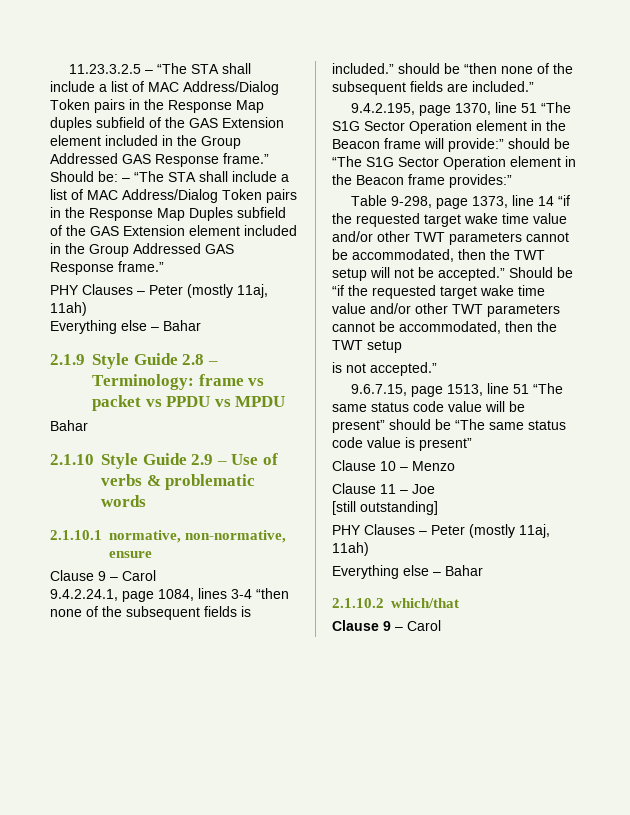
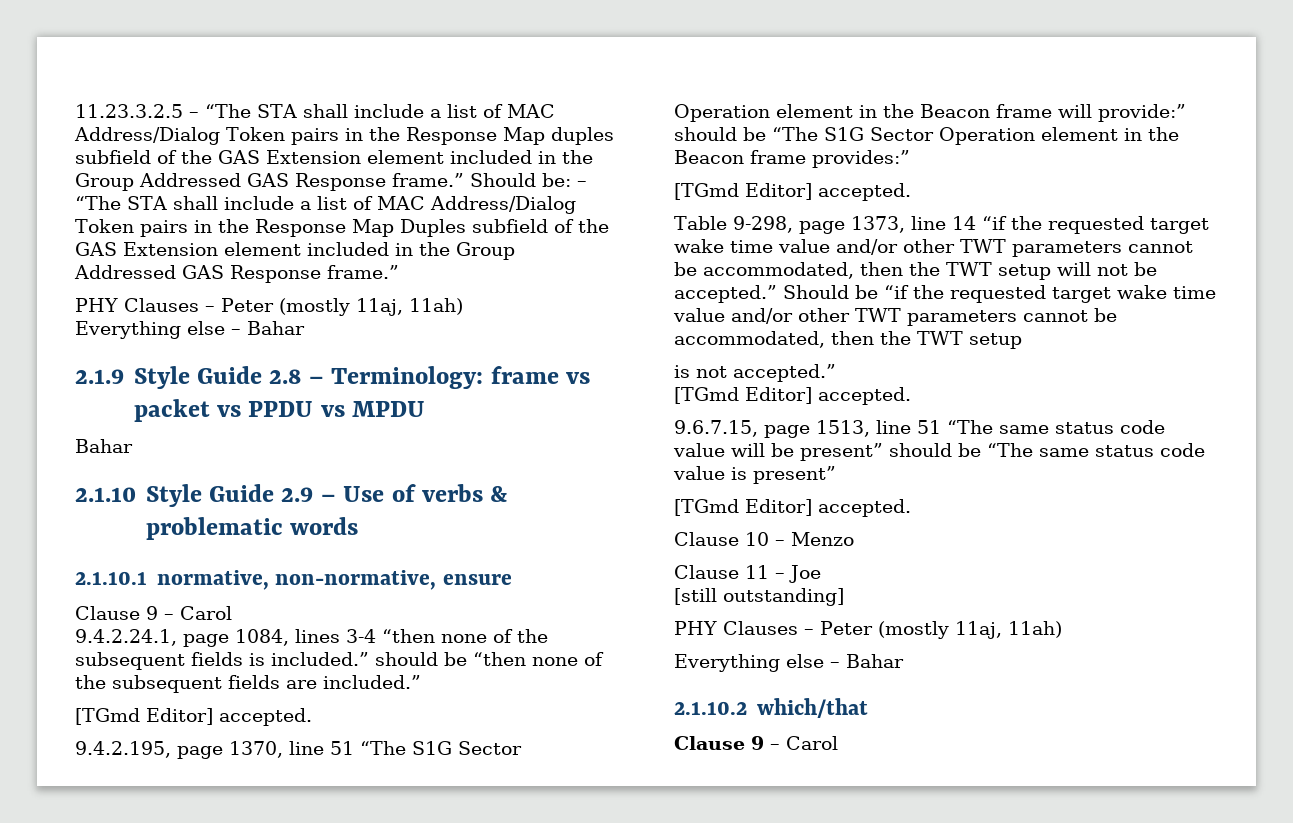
(534, 86) none -> [75,708,312,726] // [TGmd Editor] accepted.
(512, 181) none -> [674,183,911,201] // [TGmd Editor] accepted.
(437, 369) none -> [674,387,911,405] // [TGmd Editor] accepted.
(472, 444) none -> [674,499,911,517] // [TGmd Editor] accepted.

